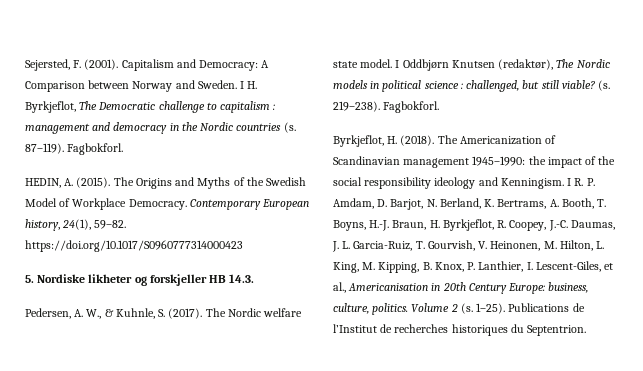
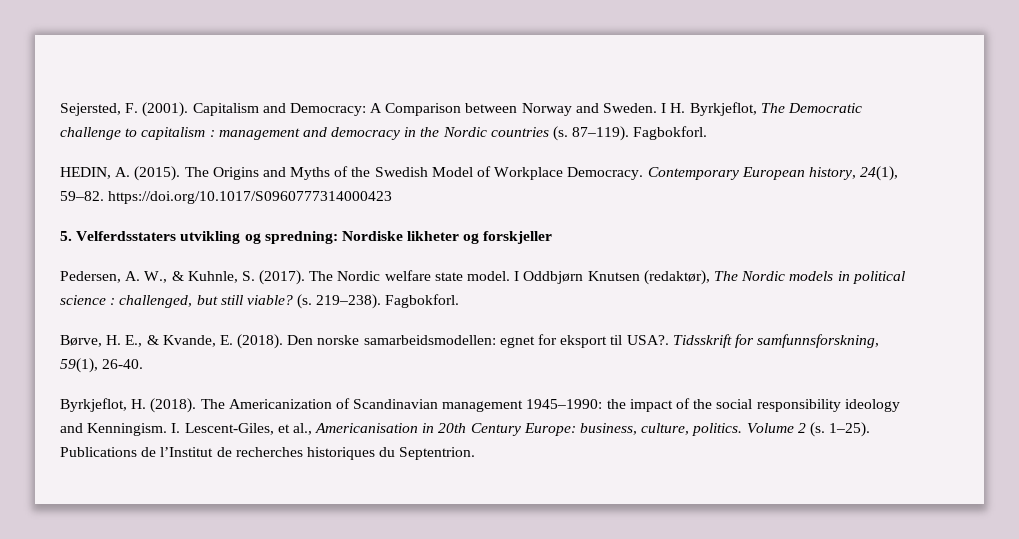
(34, 279) none -> [76,231,338,244] Velferdsstaters utvikling og spredning:
[209,274,255,283] HB 14.3. -> (553, 237) none
(440, 107) none -> [60,334,880,349] [60,358,144,373] // Børve, H. E., & Kvande, E. (2018). Den norske samarbeidsmodellen: egnet for eksport til USA?. Tidsskrift for samfunnsforskning, 59(1), 26-40.
[567,178,595,186] [333,198,607,210] [333,219,615,231] [332,240,605,252] [333,261,524,273] I R. P. Amdam, D. Barjot, N. Berland, K. Bertrams, A. Booth, T. Boyns, H.-J. Braun, H. Byrkjeflot, R. Coopey, J.-C. Daumas, J. L. Garcia-Ruiz, T. Gourvish, V. Heinonen, M. Hilton, L. King, M. Kipping, B. Knox, P. Lanthier, -> (168, 429) none

